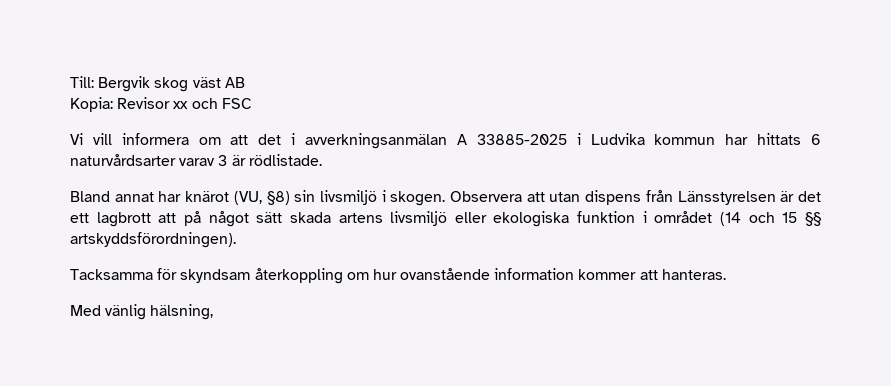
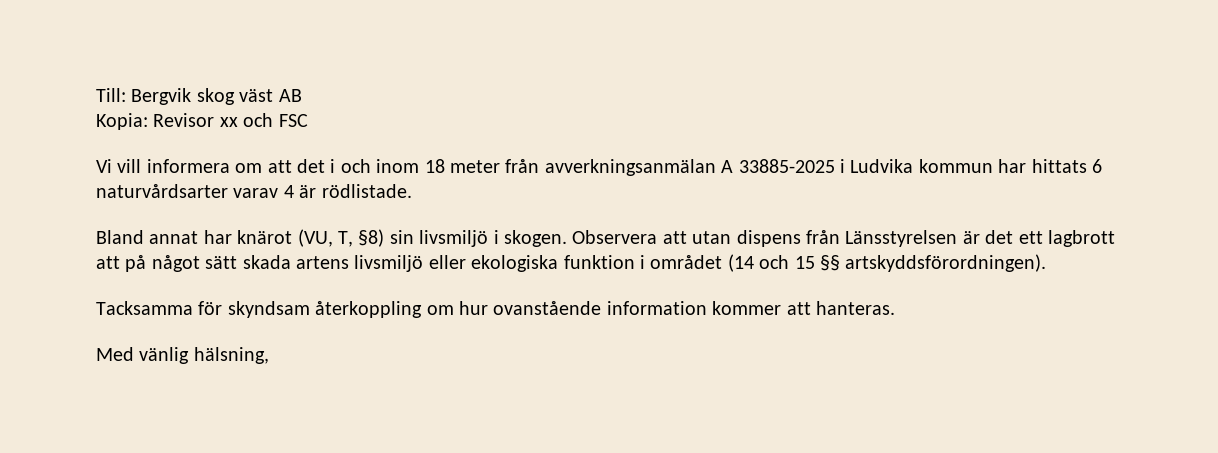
(296, 139) none -> [340,159,540,173] och inom 18 meter från
[218,155,228,166] 3 -> [283,185,294,198] 4
(262, 198) none -> [338,231,353,247] T,

